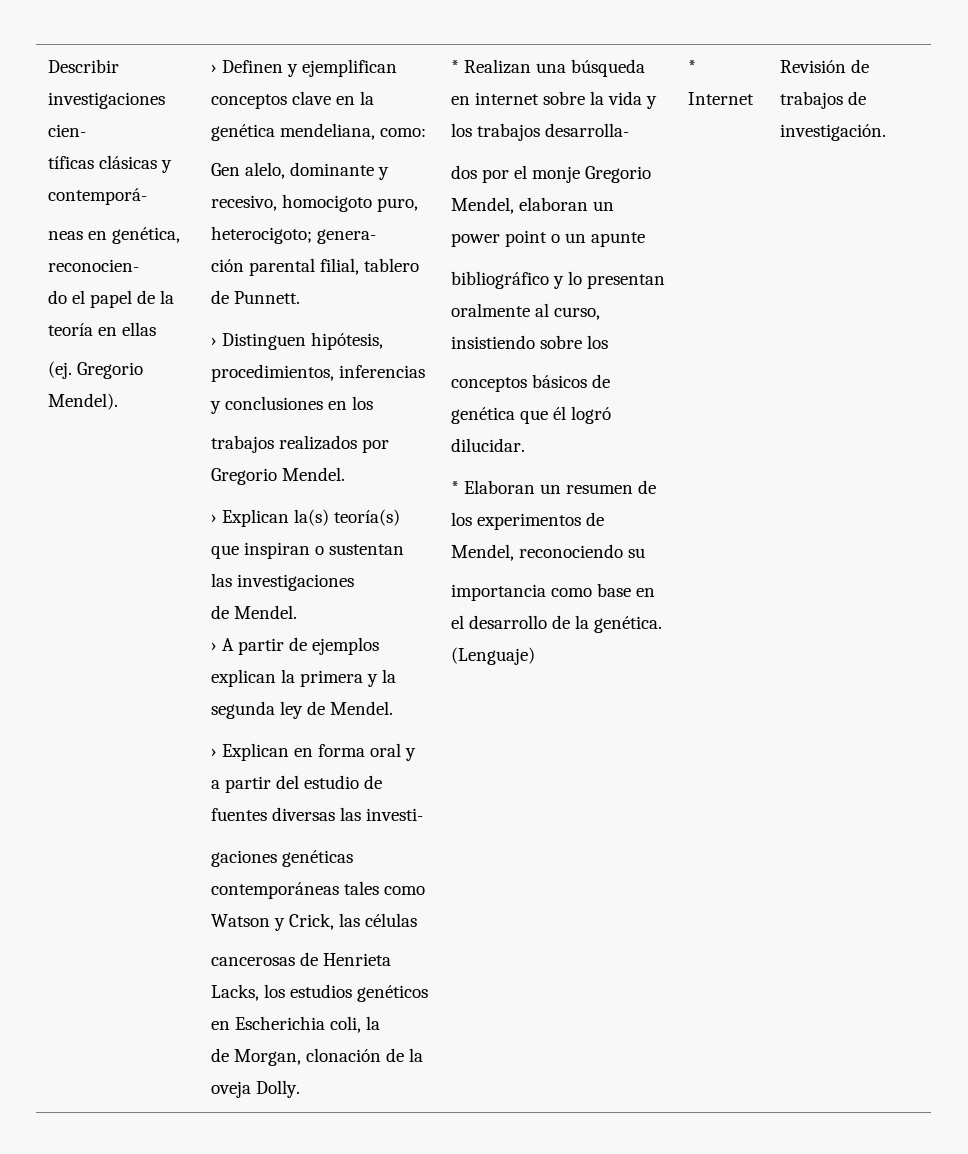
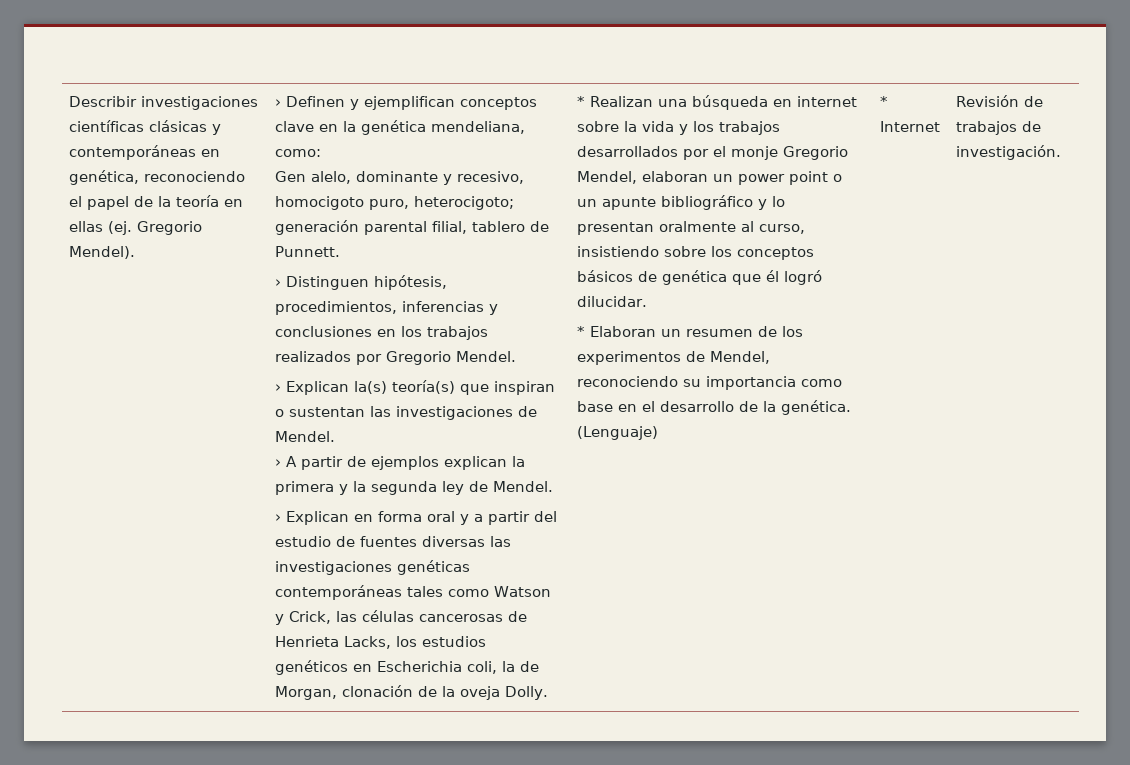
[47,124,86,137] [47,155,172,173] [47,188,147,205] [47,227,180,244] [47,259,139,272] [47,290,67,304] cien- // tíficas clásicas y contemporá- // neas en genética, reconocien- // do -> [69,120,222,135] [69,145,221,160] [69,170,246,185] científicas clásicas y contemporáneas en genética, reconociendo
(156, 329) // -> (104, 226) none
[316,229,376,244] [210,259,244,272] genera- // ción -> [275,220,360,235] generación
(373, 403) // -> (423, 331) none
(354, 582) // -> (514, 413) none
[365,808,423,821] [210,850,277,867] investi- // gaciones -> [275,561,393,575] investigaciones
(418, 920) // -> (415, 616) none
(380, 1023) // -> (516, 666) none
[544,123,629,137] [450,165,477,179] desarrolla- // dos -> [577,146,679,157] desarrollados
(646, 239) // -> (657, 203) none
(608, 342) // -> (733, 251) none
(645, 553) // -> (702, 383) none

